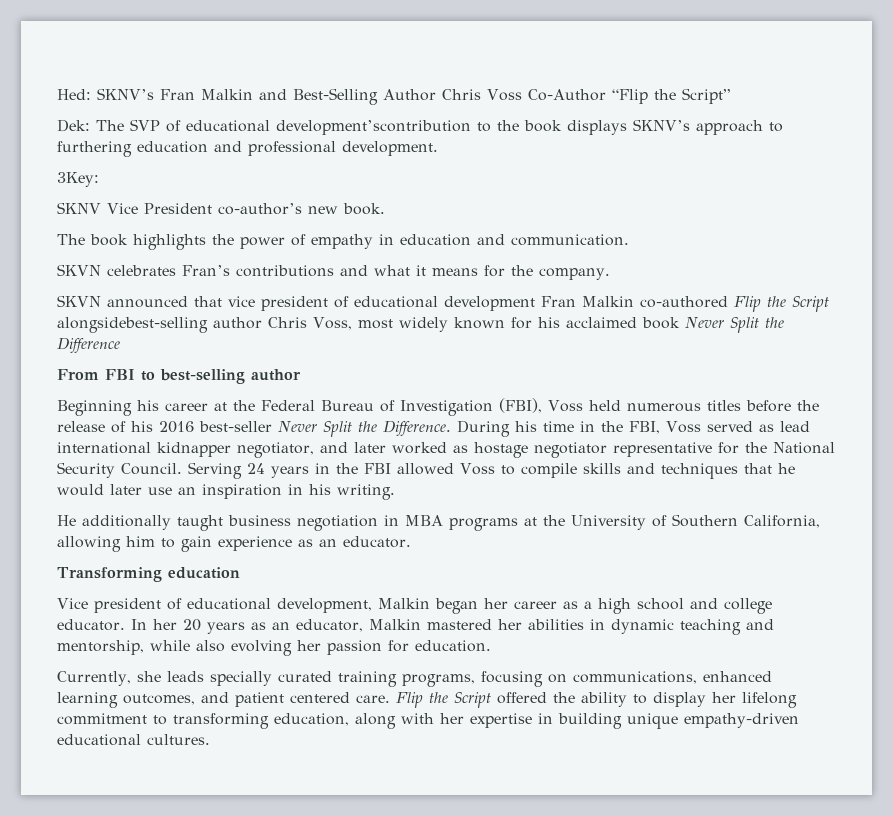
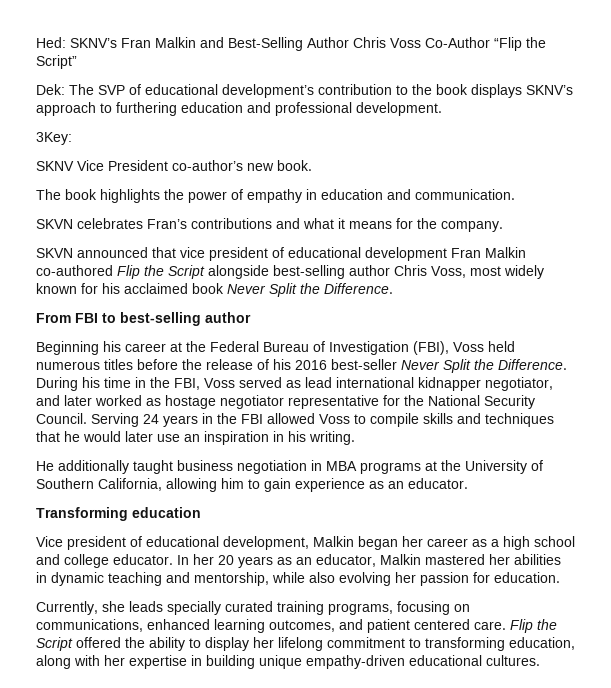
[276,120,471,135] development’scontribution -> [222,84,392,98] development’s contribution
[57,317,208,333] alongsidebest-selling -> [208,265,345,279] alongside best-selling
[57,337,120,353] Difference -> [324,283,393,294] Difference.

